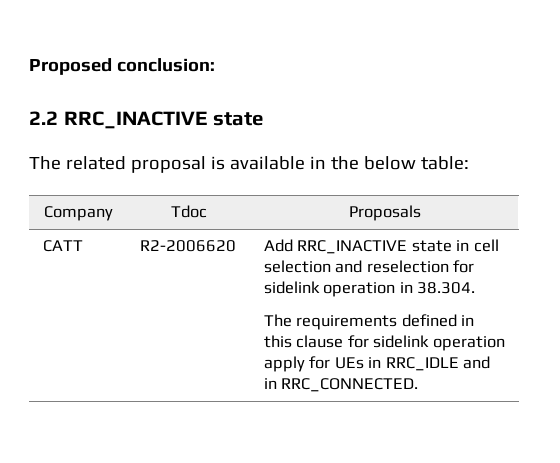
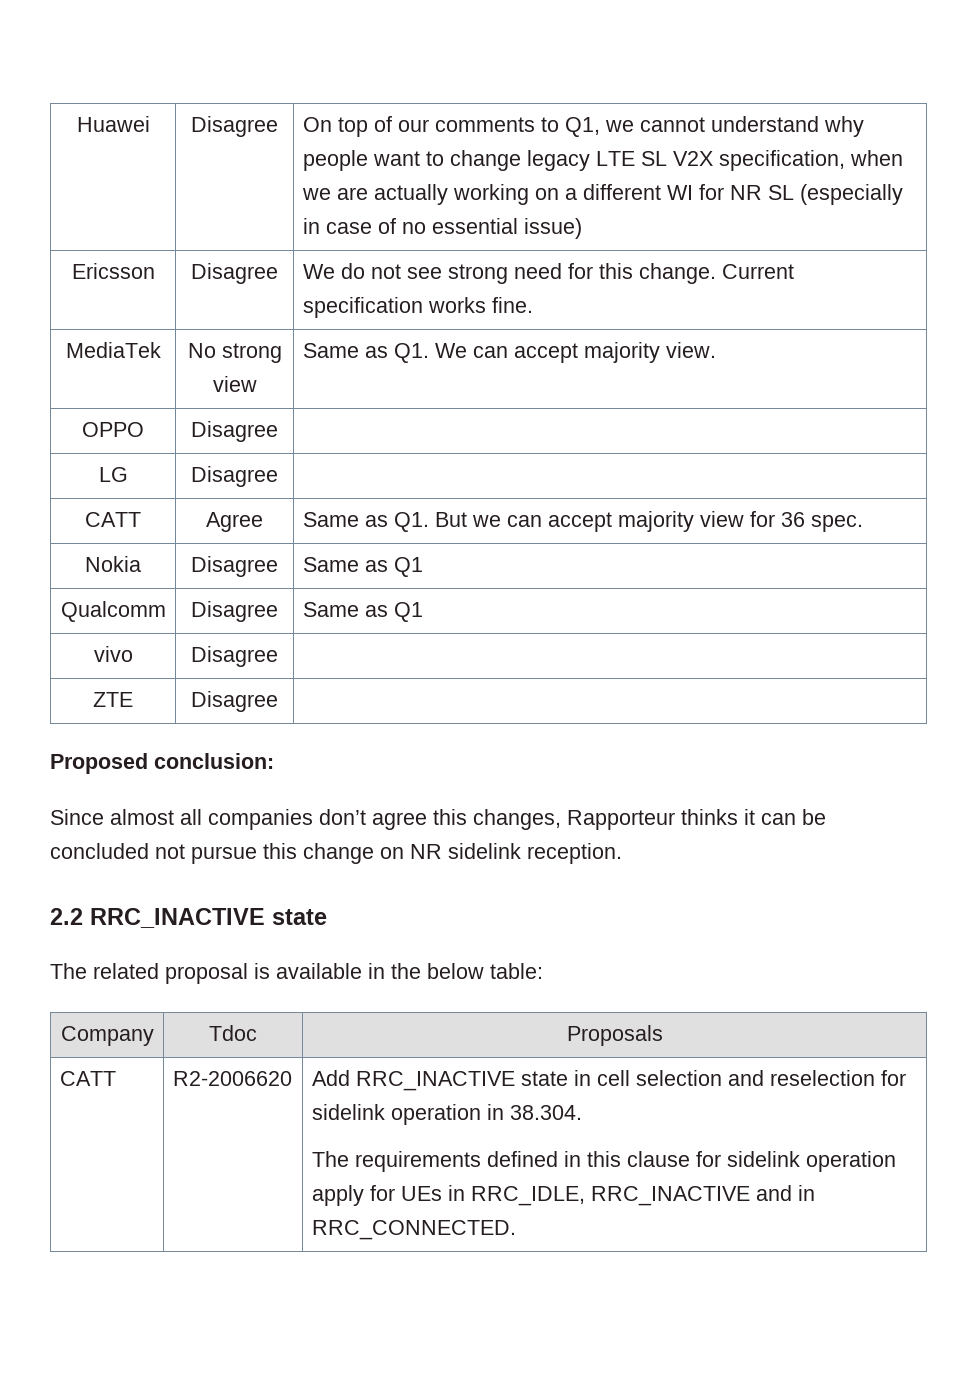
[29,58,215,75] Proposed conclusion: -> [76,116,150,132] [191,116,278,137] [302,116,864,137] [302,150,903,171] [301,184,903,205] [302,218,582,239] [71,263,155,279] [191,263,278,284] [302,263,794,284] [302,297,533,318] [65,342,161,358] [187,343,282,363] [212,376,257,392] [302,342,716,363] [82,422,144,437] [191,421,278,442] [98,467,128,482] [191,466,278,487] [85,512,141,527] [206,512,263,532] [302,511,863,532] [85,556,141,572] [191,556,278,577] [302,557,423,577] [60,601,166,622] [191,601,278,622] [302,602,423,622] [93,646,133,662] [191,646,278,667] [93,692,133,707] [191,691,278,712] [50,753,274,774] [50,809,826,830] [50,843,622,864] Huawei | Disagree | On top of our comments to Q1, we cannot understand why people want to change legacy LTE SL V2X specification, when we are actually working on a different WI for NR SL (especially in case of no essential issue) // Ericsson | Disagree | We do not see strong need for this change. Current specification works fine. // MediaTek | No strong view | Same as Q1. We can accept majority view. // OPPO | Disagree | // LG | Disagree | // CATT | Agree | Same as Q1. But we can accept majority view for 36 spec. // Nokia | Disagree | Same as Q1 // Qualcomm | Disagree | Same as Q1 // vivo | Disagree | // ZTE | Disagree | // Proposed conclusion: // Since almost all companies don’t agree this changes, Rapporteur thinks it can be concluded not pursue this change on NR sidelink reception.
[385,357,459,371] RRC_IDLE -> [470,1186,750,1206] RRC_IDLE, RRC_INACTIVE

